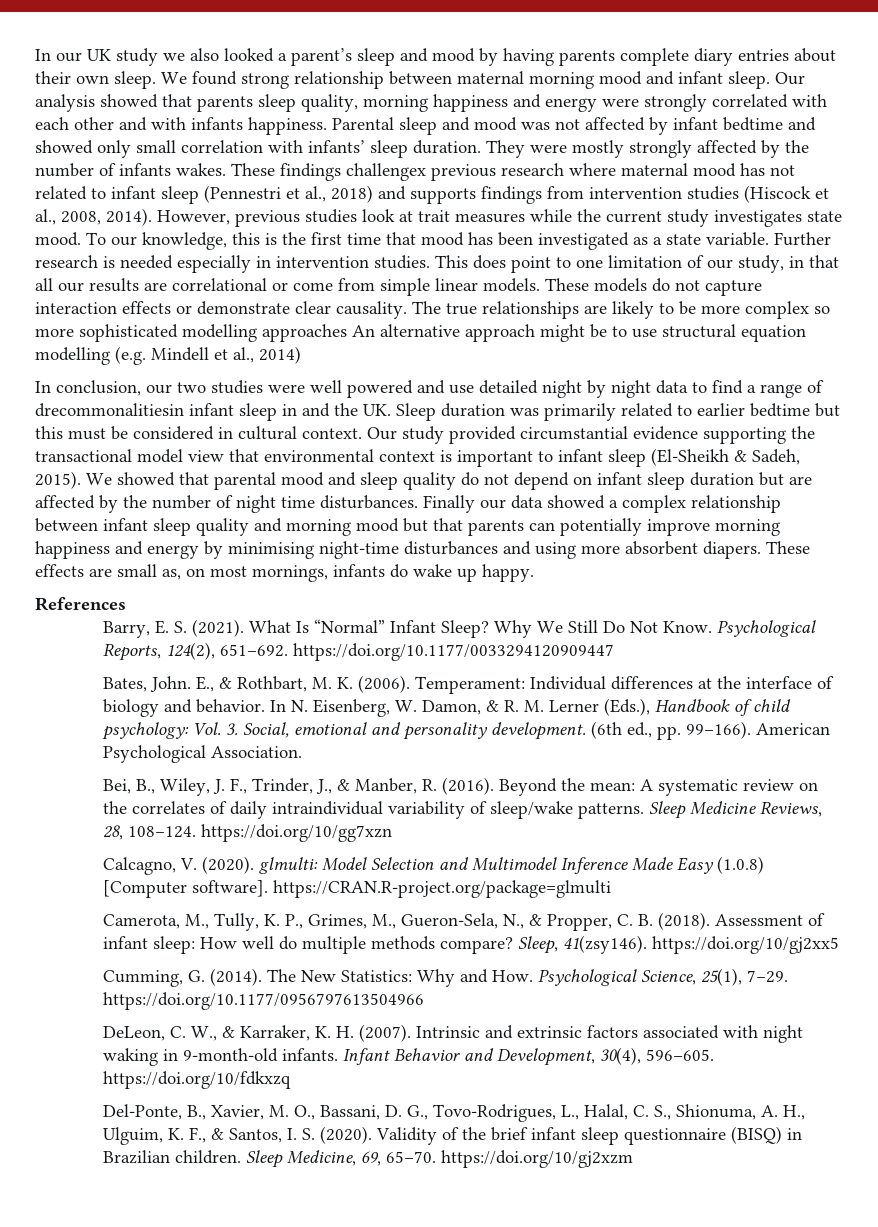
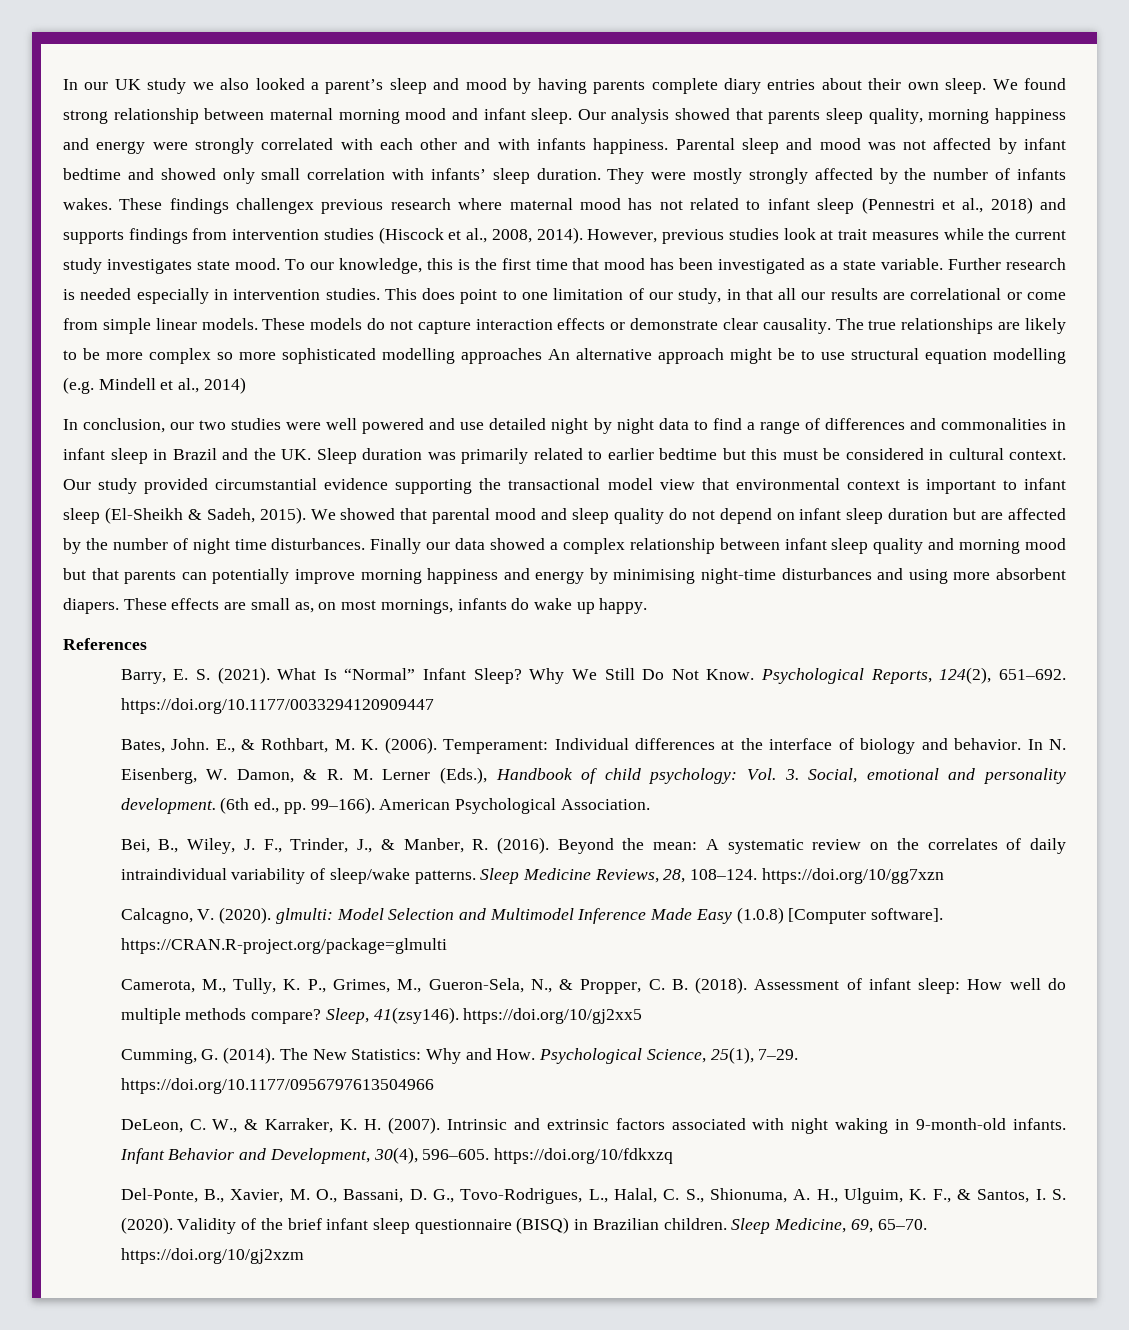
[35,403,184,417] drecommonalitiesin -> [824,418,1067,430] differences and commonalities in
(297, 410) none -> [172,448,217,460] Brazil

